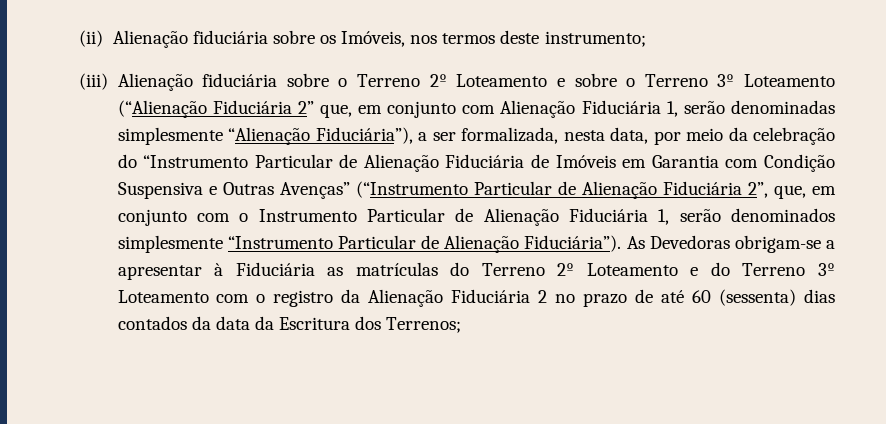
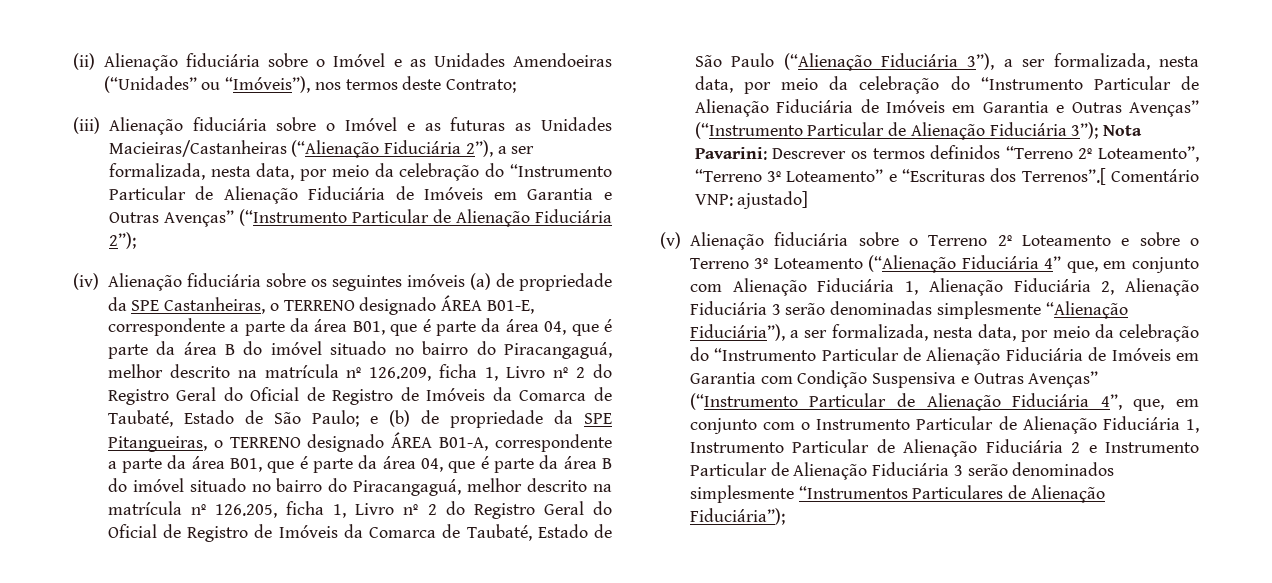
[319,30,646,47] [79,73,108,90] os Imóveis, nos termos deste instrumento; // (iii) -> [316,53,612,67] [103,76,517,93] [73,117,612,135] [108,140,535,158] [108,163,612,181] [108,186,612,204] [108,209,613,227] [108,232,136,249] [73,273,612,291] [107,295,534,315] [107,318,612,336] [107,341,612,359] [107,364,612,381] [107,387,612,405] [107,410,612,428] [107,432,612,452] [107,455,612,473] [107,478,612,496] [107,501,613,519] [107,524,613,542] [694,53,1199,71] [694,76,1199,94] [694,99,1199,117] [694,122,1143,140] [694,145,1199,162] [694,168,1199,185] [694,191,809,209] [660,232,681,249] o Imóvel e as Unidades Amendoeiras (“Unidades” ou “Imóveis”), nos termos deste Contrato; // (iii) Alienação fiduciária sobre o Imóvel e as futuras as Unidades Macieiras/Castanheiras (“Alienação Fiduciária 2”), a ser formalizada, nesta data, por meio da celebração do “Instrumento Particular de Alienação Fiduciária de Imóveis em Garantia e Outras Avenças” (“Instrumento Particular de Alienação Fiduciária 2”); // (iv) Alienação fiduciária sobre os seguintes imóveis (a) de propriedade da SPE Castanheiras, o TERRENO designado ÁREA B01-E, correspondente a parte da área B01, que é parte da área 04, que é parte da área B do imóvel situado no bairro do Piracangaguá, melhor descrito na matrícula nº 126.209, ficha 1, Livro nº 2 do Registro Geral do Oficial de Registro de Imóveis da Comarca de Taubaté, Estado de São Paulo; e (b) de propriedade da SPE Pitangueiras, o TERRENO designado ÁREA B01-A, correspondente a parte da área B01, que é parte da área 04, que é parte da área B do imóvel situado no bairro do Piracangaguá, melhor descrito na matrícula nº 126.205, ficha 1, Livro nº 2 do Registro Geral do Oficial de Registro de Imóveis da Comarca de Taubaté, Estado de São Paulo (“Alienação Fiduciária 3”), a ser formalizada, nesta data, por meio da celebração do “Instrumento Particular de Alienação Fiduciária de Imóveis em Garantia e Outras Avenças” (“Instrumento Particular de Alienação Fiduciária 3”); Nota Pavarini: Descrever os termos definidos “Terreno 2º Loteamento”, “Terreno 3º Loteamento” e “Escrituras dos Terrenos”.[ Comentário VNP: ajustado] // (v)
[297,101,314,114] 2” -> [1044,256,1062,269] 4”
(678, 109) none -> [928,278,1199,296] [689,301,781,315] Alienação Fiduciária 2, Alienação Fiduciária 3
[747,182,768,198] 2”, -> [1100,394,1122,410] 4”,
[679,208,836,222] [117,235,835,253] [117,262,835,280] [117,289,835,307] [117,316,462,333] serão denominados simplesmente “Instrumento Particular de Alienação Fiduciária”). As Devedoras obrigam-se a apresentar à Fiduciária as matrículas do Terreno 2º Loteamento e do Terreno 3º Loteamento com o registro da Alienação Fiduciária 2 no prazo de até 60 (sessenta) dias contados da data da Escritura dos Terrenos; -> [689,439,1199,457] [689,462,1115,480] [689,485,1105,503] [689,508,785,525] Instrumento Particular de Alienação Fiduciária 2 e Instrumento Particular de Alienação Fiduciária 3 serão denominados simplesmente “Instrumentos Particulares de Alienação Fiduciária”);

